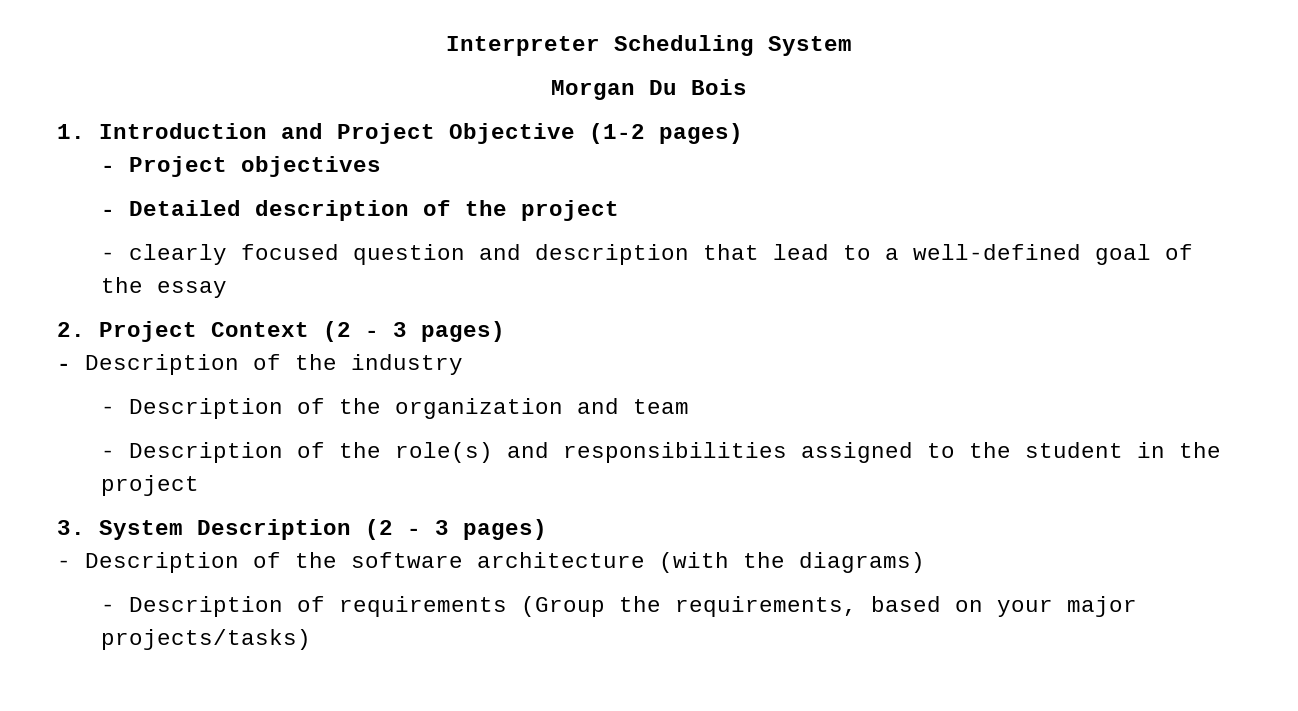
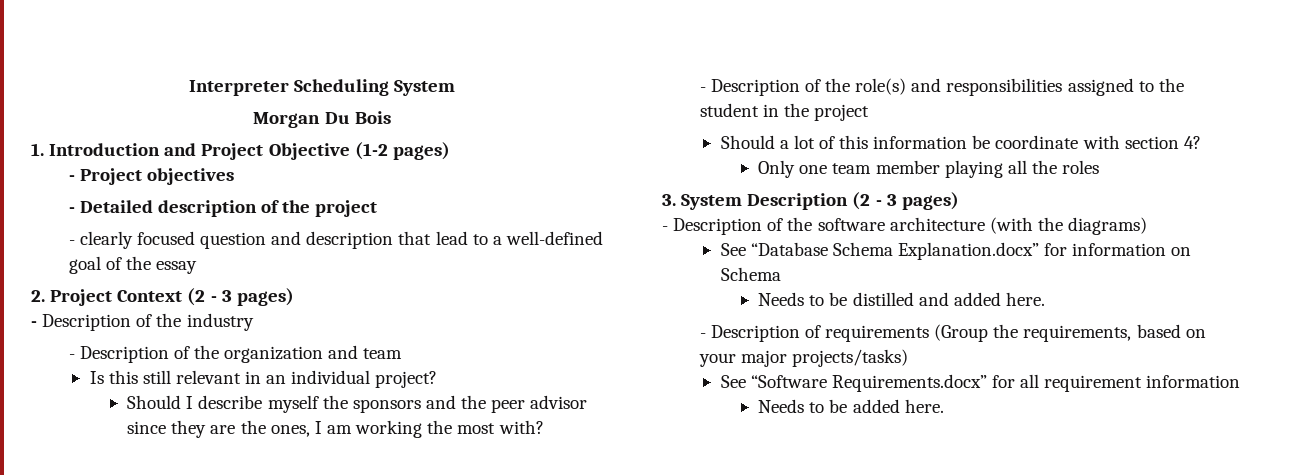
(690, 406) none -> [89,370,438,388] [127,395,588,413] [127,420,544,438] // Is this still relevant in an individual project? // Should I describe myself the sponsors and the peer advisor since they are the ones, I am working the most with?
(200, 485) none -> [720,135,1201,149] [758,160,1100,178] // Should a lot of this information be coordinate with section 4? // Only one team member playing all the roles
(925, 562) none -> [720,242,1192,260] [720,267,781,281] [758,292,1045,306] // See “Database Schema Explanation.docx” for information on Schema // Needs to be distilled and added here.
(312, 639) none -> [720,374,1241,392] [758,399,944,413] // See “Software Requirements.docx” for all requirement information // Needs to be added here.

